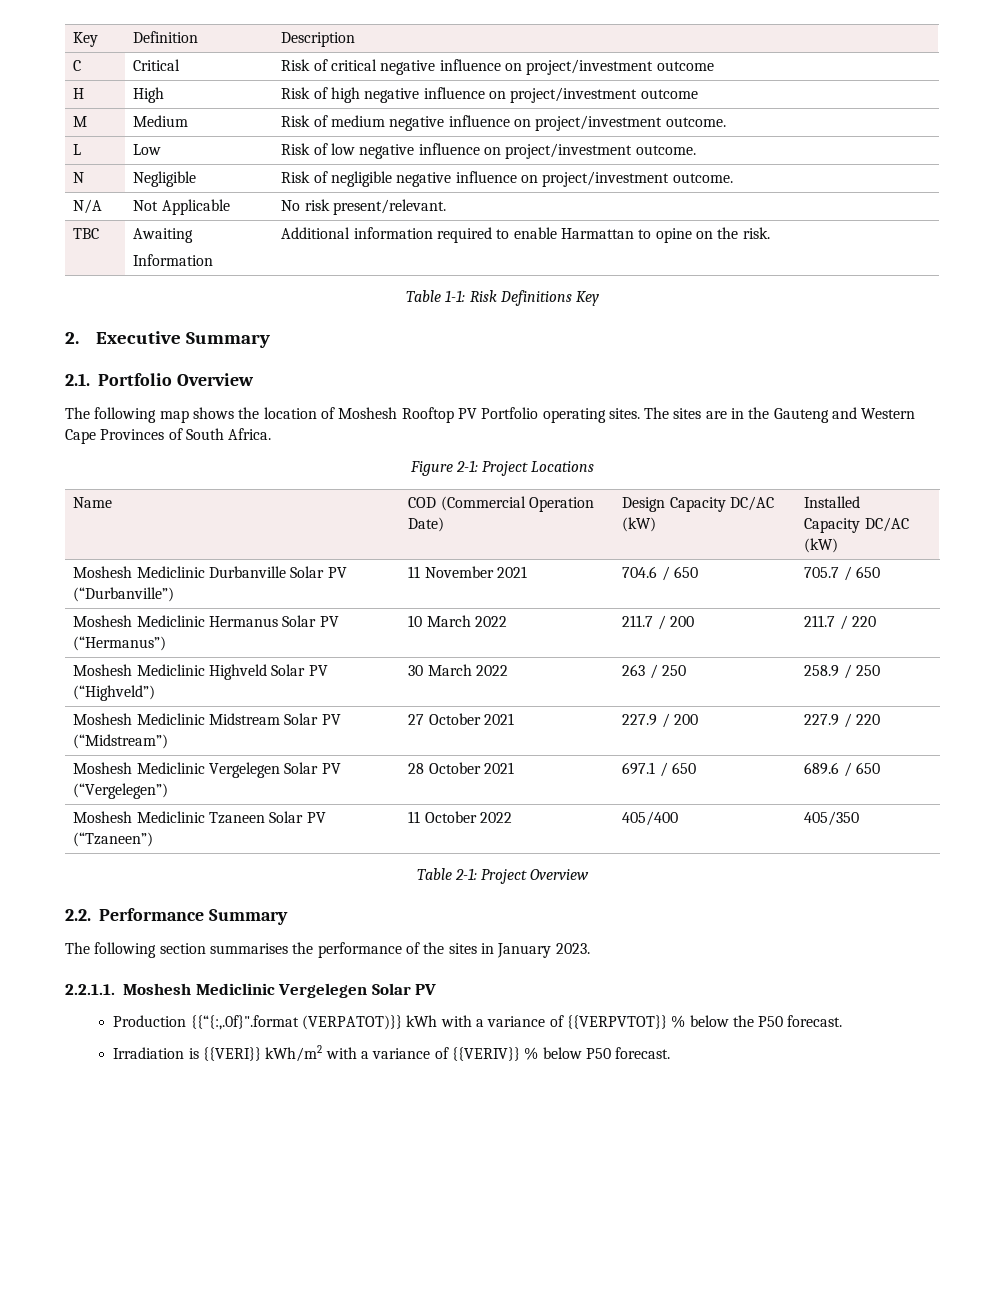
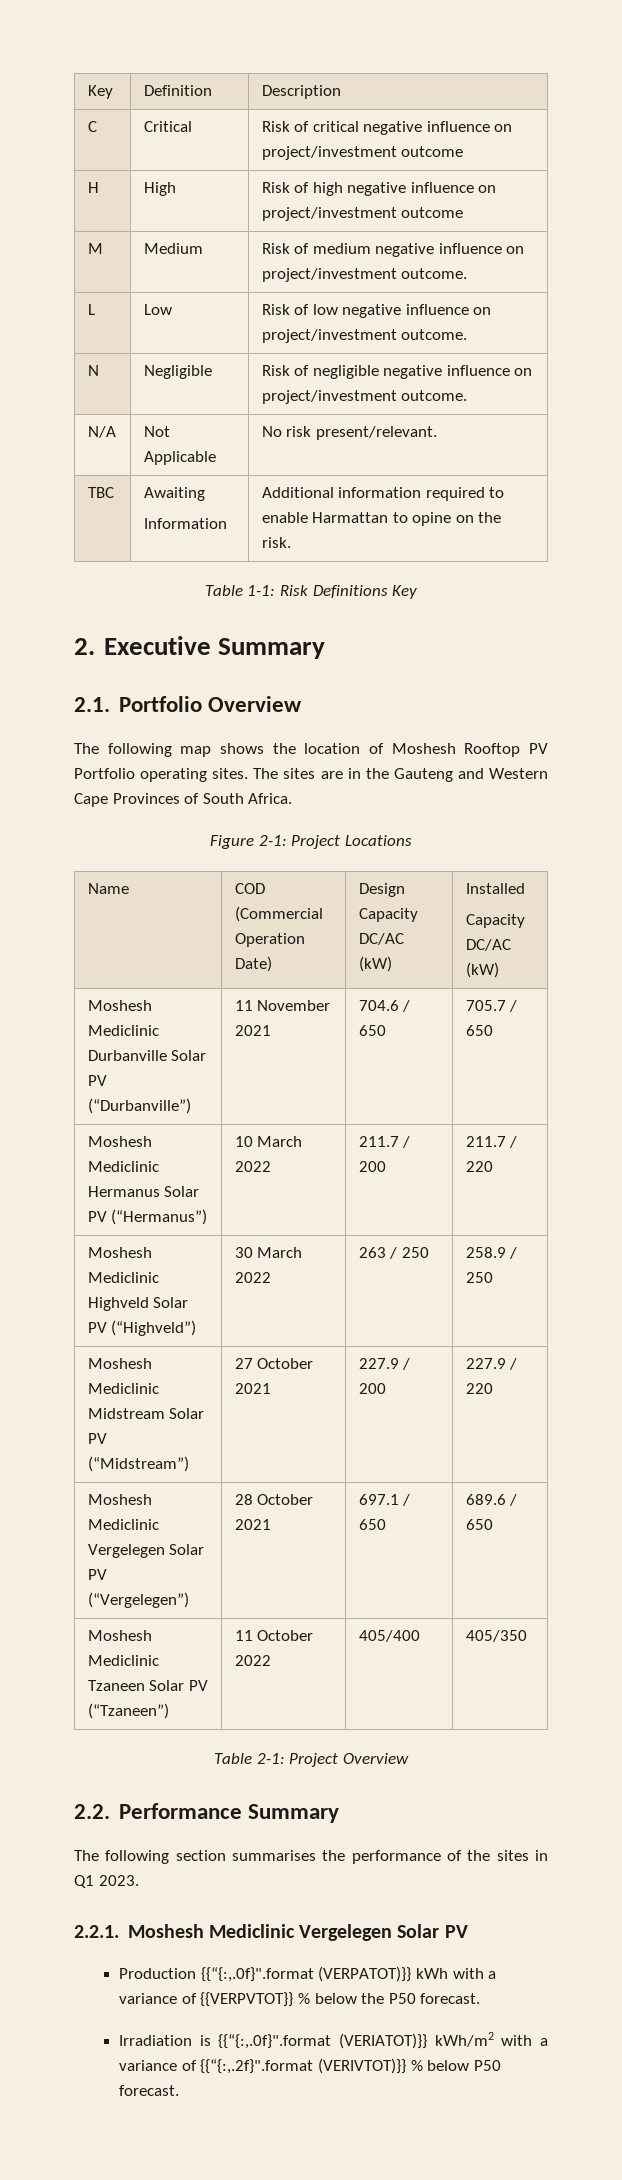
[497,943,552,958] January -> [74,1875,94,1888] Q1
[65,984,115,995] 2.2.1.1. -> [74,1925,119,1938] 2.2.1.
[202,1047,261,1061] {{VERI}} -> [218,2033,428,2049] {{“{:,.0f}".format (VERIATOT)}}
[451,1047,520,1061] {{VERIV}} -> [200,2058,406,2074] {{“{:,.2f}".format (VERIVTOT)}}

